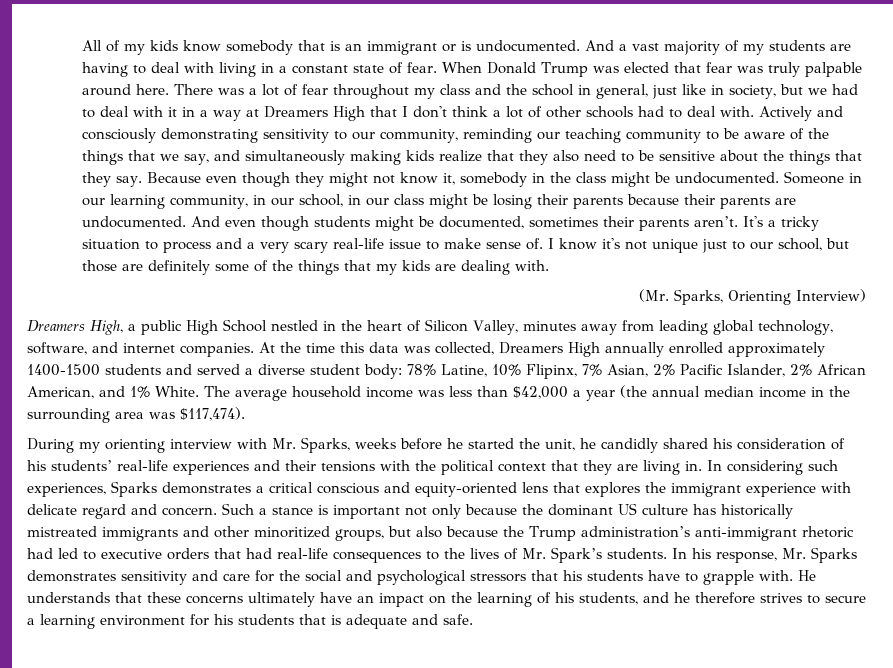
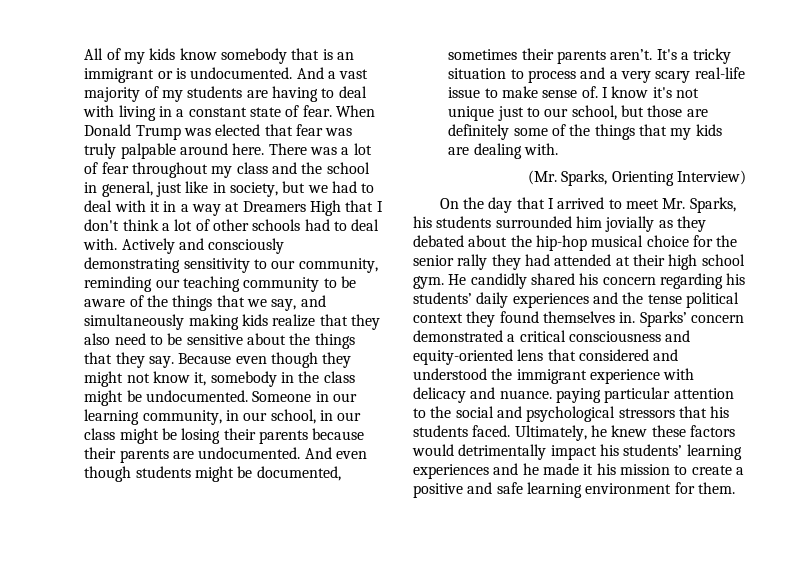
[27,319,833,335] [27,342,825,357] [27,364,866,379] [27,385,850,401] [27,407,245,423] [27,437,596,453] Dreamers High, a public High School nestled in the heart of Silicon Valley, minutes away from leading global technology, software, and internet companies. At the time this data was collected, Dreamers High annually enrolled approximately 1400-1500 students and served a diverse student body: 78% Latine, 10% Flipinx, 7% Asian, 2% Pacific Islander, 2% African American, and 1% White. The average household income was less than $42,000 a year (the annual median income in the surrounding area was $117,474). // During my orienting interview with Mr. Sparks, weeks before he started the unit, he -> [439,197,736,213] [413,216,706,232] [413,235,738,251] [413,254,745,270] [413,274,467,289] On the day that I arrived to meet Mr. Sparks, his students surrounded him jovially as they debated about the hip-hop musical choice for the senior rally they had attended at their high school gym. He
[736,438,845,450] [27,460,838,475] [27,481,251,497] consideration of his students’ real-life experiences and their tensions with the political context that they are living in. In considering such experiences, Sparks demonstrates -> [602,273,746,289] [413,292,739,308] [413,311,744,327] [413,330,503,342] concern regarding his students’ daily experiences and the tense political context they found themselves in. Sparks’ concern demonstrated
[317,483,379,494] conscious -> [568,331,661,342] consciousness
[585,482,640,497] explores -> [578,349,679,361] [413,368,487,380] considered and understood
[27,503,793,519] [27,526,854,541] [27,547,857,563] [27,570,274,585] delicate regard and concern. Such a stance is important not only because the dominant US culture has historically mistreated immigrants and other minoritized groups, but also because the Trump administration’s anti-immigrant rhetoric had led to executive orders that had real-life consequences to the lives of Mr. Spark’s students. In his response, Mr. Sparks demonstrates sensitivity and care for -> [413,387,734,403] [413,408,426,418] delicacy and nuance. paying particular attention to
[648,570,816,585] [27,592,866,607] [27,614,473,629] have to grapple with. He understands that these concerns ultimately have an impact on the learning of his students, and he therefore strives to secure a learning environment for his students that is adequate and safe. -> [472,425,735,441] [412,444,742,460] [413,463,744,479] [413,482,735,498] faced. Ultimately, he knew these factors would detrimentally impact his students’ learning experiences and he made it his mission to create a positive and safe learning environment for them.

